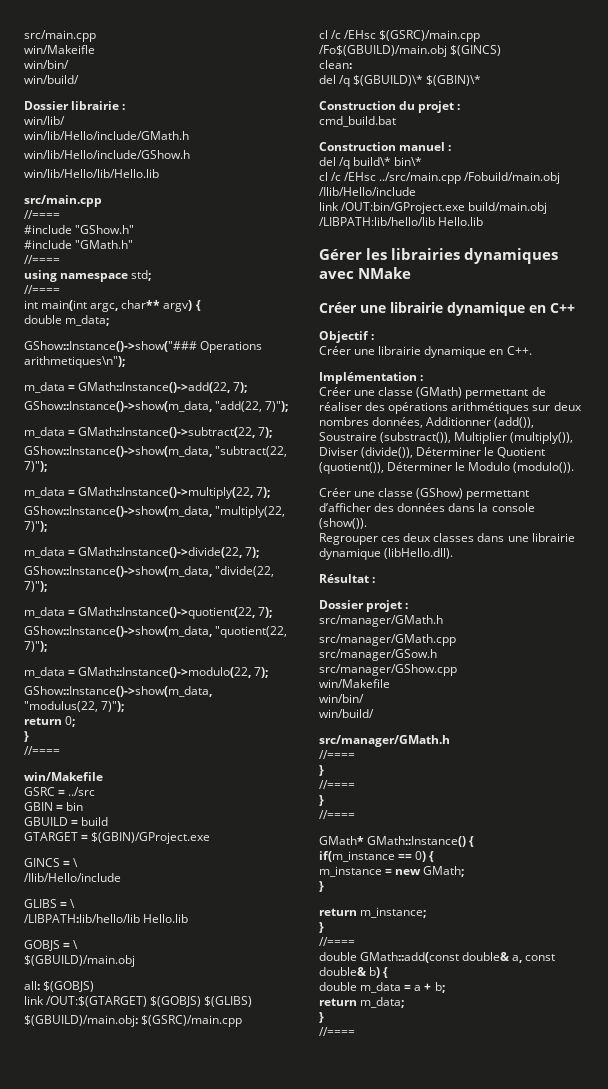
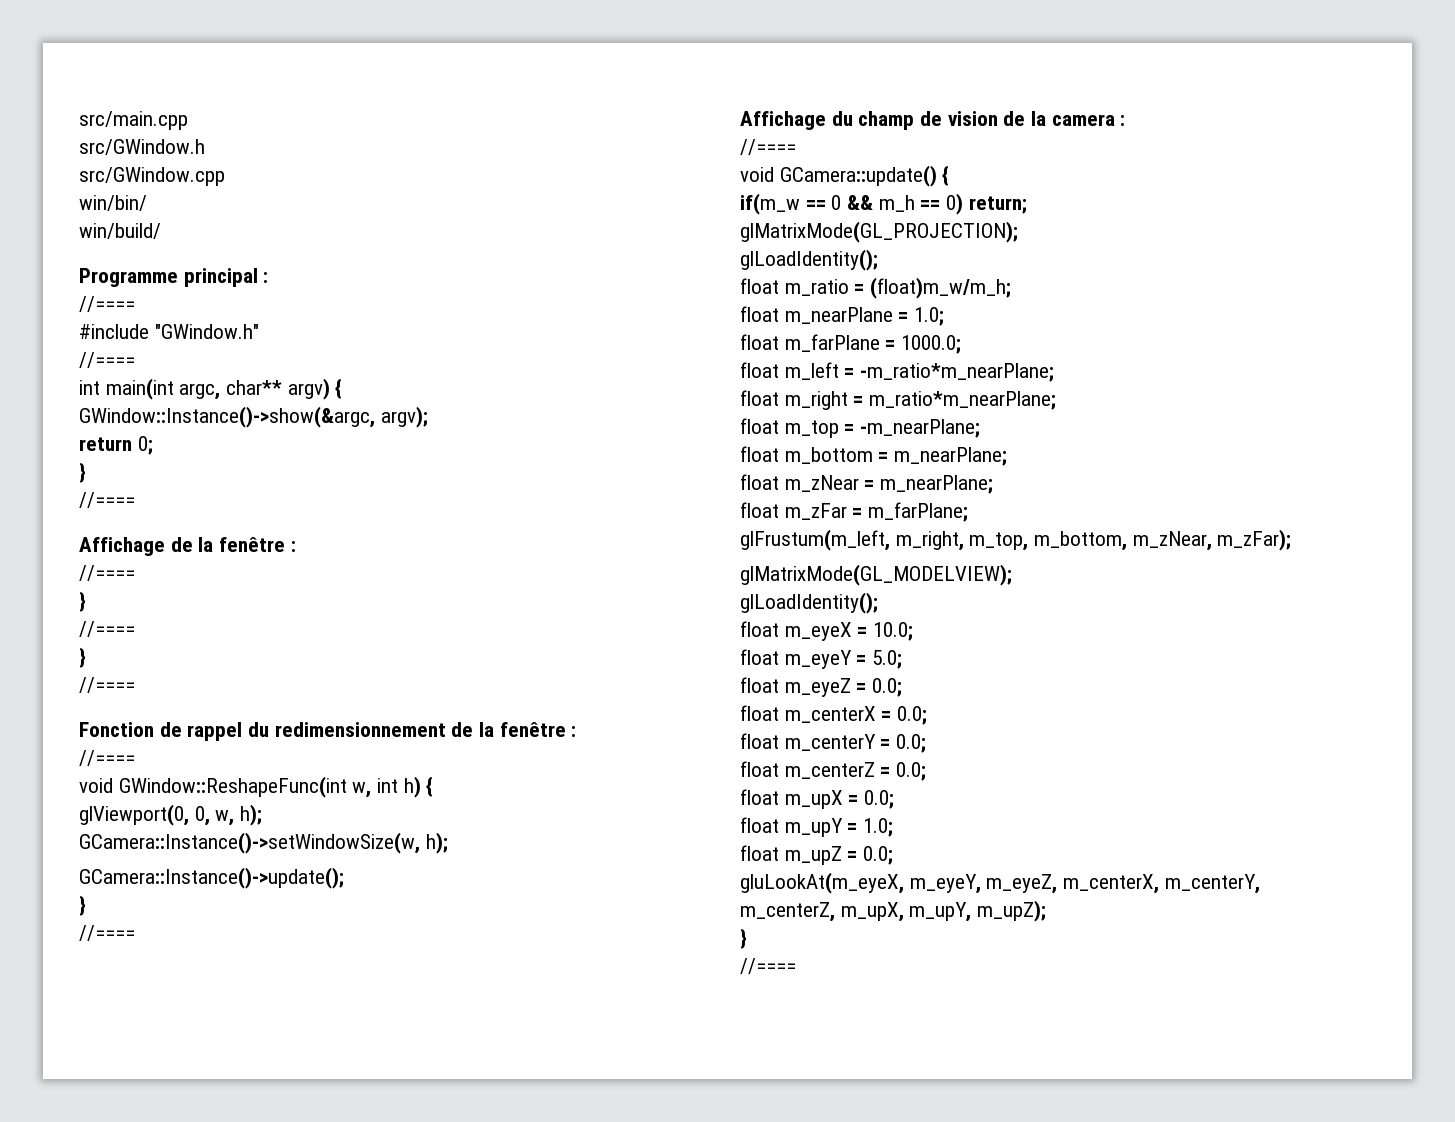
[24,30,96,42] [24,45,95,54] [24,60,69,69] [24,75,79,84] [24,101,126,110] [24,116,65,125] [24,131,189,140] [24,150,190,159] [24,169,159,178] [24,195,102,207] [24,210,60,219] [24,225,135,234] [24,240,134,249] [24,255,60,264] [24,270,152,282] src/main.cpp // win/Makeifle // win/bin/ // win/build/ // Dossier librairie : // win/lib/ // win/lib/Hello/include/GMath.h // win/lib/Hello/include/GShow.h // win/lib/Hello/lib/Hello.lib // src/main.cpp // //==== // #include "GShow.h" // #include "GMath.h" // //==== // using namespace std; -> [79,111,188,130] [79,139,205,155] [79,167,225,186] [79,195,147,211] [79,223,161,239] [79,268,269,287] [79,296,135,312] [79,324,259,339] src/main.cpp // src/GWindow.h // src/GWindow.cpp // win/bin/ // win/build/ // Programme principal : // //==== // #include "GWindow.h"
[24,315,110,326] [24,341,263,353] [24,356,125,368] [24,382,248,393] [24,401,289,412] [24,427,273,438] [24,446,288,457] [24,461,47,472] [24,487,271,499] [24,506,286,518] [24,521,47,532] [24,547,260,558] [24,566,275,577] [24,581,47,592] [24,607,273,619] [24,626,288,638] [24,641,47,652] [24,667,269,678] [24,686,212,697] [24,701,125,712] [24,716,76,727] [24,731,29,742] [24,746,60,755] [24,772,103,781] [24,787,96,796] [24,802,84,811] [24,817,109,826] [24,832,211,844] [24,858,79,867] [24,873,121,882] [24,899,76,908] [24,914,189,923] [24,940,79,951] [24,955,135,967] [24,981,95,992] [24,996,253,1007] [24,1015,243,1027] [319,30,481,42] [319,45,502,57] [319,60,352,69] [319,75,482,87] [319,101,461,113] [319,116,396,127] [319,142,452,151] [319,157,423,169] [319,172,561,184] [319,187,416,196] [319,202,548,214] [319,217,484,226] [319,248,558,264] [319,267,411,279] [319,302,575,316] [319,331,375,343] [319,346,532,358] [319,372,424,384] [319,387,546,399] [319,402,582,414] [319,417,535,428] [319,432,574,444] [319,447,546,458] [319,462,575,474] [319,488,530,500] [319,503,535,512] [319,518,367,529] [319,533,575,545] [319,548,454,560] [319,574,376,583] [319,600,409,612] [319,615,443,627] [319,634,456,646] [319,649,437,661] [319,664,457,676] [319,679,390,688] [319,694,364,703] [319,709,374,718] [319,735,450,747] double m_data; // GShow::Instance()->show("### Operations arithmetiques\n"); // m_data = GMath::Instance()->add(22, 7); // GShow::Instance()->show(m_data, "add(22, 7)"); // m_data = GMath::Instance()->subtract(22, 7); // GShow::Instance()->show(m_data, "subtract(22, 7)"); // m_data = GMath::Instance()->multiply(22, 7); // GShow::Instance()->show(m_data, "multiply(22, 7)"); // m_data = GMath::Instance()->divide(22, 7); // GShow::Instance()->show(m_data, "divide(22, 7)"); // m_data = GMath::Instance()->quotient(22, 7); // GShow::Instance()->show(m_data, "quotient(22, 7)"); // m_data = GMath::Instance()->modulo(22, 7); // GShow::Instance()->show(m_data, "modulus(22, 7)"); // return 0; // } // //==== // win/Makefile // GSRC = ../src // GBIN = bin // GBUILD = build // GTARGET = $(GBIN)/GProject.exe // GINCS = \ // /Ilib/Hello/include // GLIBS = \ // /LIBPATH:lib/hello/lib Hello.lib // GOBJS = \ // $(GBUILD)/main.obj // all: $(GOBJS) // link /OUT:$(GTARGET) $(GOBJS) $(GLIBS) // $(GBUILD)/main.obj: $(GSRC)/main.cpp // cl /c /EHsc $(GSRC)/main.cpp /Fo$(GBUILD)/main.obj $(GINCS) // clean: // del /q $(GBUILD)\* $(GBIN)\* // Construction du projet : // cmd_build.bat // Construction manuel : // del /q build\* bin\* // cl /c /EHsc ../src/main.cpp /Fobuild/main.obj /Ilib/Hello/include // link /OUT:bin/GProject.exe build/main.obj /LIBPATH:lib/hello/lib Hello.lib // Gérer les librairies dynamiques avec NMake // Créer une librairie dynamique en C++ // Objectif : // Créer une librairie dynamique en C++. // Implémentation : // Créer une classe (GMath) permettant de réaliser des opérations arithmétiques sur deux nombres données, Additionner (add()), Soustraire (substract()), Multiplier (multiply()), Diviser (divide()), Déterminer le Quotient (quotient()), Déterminer le Modulo (modulo()). // Créer une classe (GShow) permettant d’afficher des données dans la console (show()). // Regrouper ces deux classes dans une librairie dynamique (libHello.dll). // Résultat : // Dossier projet : // src/manager/GMath.h // src/manager/GMath.cpp // src/manager/GSow.h // src/manager/GShow.cpp // win/Makefile // win/bin/ // win/build/ // src/manager/GMath.h -> [79,406,428,428] [79,436,153,455] [79,462,86,483] [79,492,135,508] [79,537,296,556] GWindow::Instance()->show(&argc, argv); // return 0; // } // //==== // Affichage de la fenêtre :
[319,836,475,847] [319,851,435,862] [319,866,465,877] [319,881,324,892] [319,907,427,918] [319,922,324,933] [319,937,355,946] [319,952,556,963] [319,967,389,978] [319,982,445,993] [319,997,405,1008] GMath* GMath::Instance() { // if(m_instance == 0) { // m_instance = new GMath; // } // return m_instance; // } // //==== // double GMath::add(const double& a, const double& b) { // double m_data = a + b; // return m_data; -> [79,722,577,741] [79,750,135,766] [79,776,434,798] [79,804,263,826] [79,832,448,854] [79,867,344,889] [79,895,86,916] [79,925,135,941] [740,111,1126,130] [740,139,796,155] [740,165,950,187] [740,193,1027,215] [740,221,1018,243] [740,249,878,271] [740,277,1012,299] [740,306,945,326] [740,334,962,354] [740,362,1055,382] [740,390,1057,410] [740,418,981,438] [740,446,1008,466] [740,474,994,494] [740,502,969,522] [740,529,1292,551] [740,564,1012,586] [740,592,878,614] [740,621,914,641] [740,649,903,669] [740,677,903,697] [740,705,928,725] [740,733,927,753] [740,761,927,781] [740,789,895,809] [740,817,894,837] [740,845,894,865] [740,872,1260,894] [740,900,1047,922] Fonction de rappel du redimensionnement de la fenêtre : // //==== // void GWindow::ReshapeFunc(int w, int h) { // glViewport(0, 0, w, h); // GCamera::Instance()->setWindowSize(w, h); // GCamera::Instance()->update(); // } // //==== // Affichage du champ de vision de la camera : // //==== // void GCamera::update() { // if(m_w == 0 && m_h == 0) return; // glMatrixMode(GL_PROJECTION); // glLoadIdentity(); // float m_ratio = (float)m_w/m_h; // float m_nearPlane = 1.0; // float m_farPlane = 1000.0; // float m_left = -m_ratio*m_nearPlane; // float m_right = m_ratio*m_nearPlane; // float m_top = -m_nearPlane; // float m_bottom = m_nearPlane; // float m_zNear = m_nearPlane; // float m_zFar = m_farPlane; // glFrustum(m_left, m_right, m_top, m_bottom, m_zNear, m_zFar); // glMatrixMode(GL_MODELVIEW); // glLoadIdentity(); // float m_eyeX = 10.0; // float m_eyeY = 5.0; // float m_eyeZ = 0.0; // float m_centerX = 0.0; // float m_centerY = 0.0; // float m_centerZ = 0.0; // float m_upX = 0.0; // float m_upY = 1.0; // float m_upZ = 0.0; // gluLookAt(m_eyeX, m_eyeY, m_eyeZ, m_centerX, m_centerY, m_centerZ, m_upX, m_upY, m_upZ);

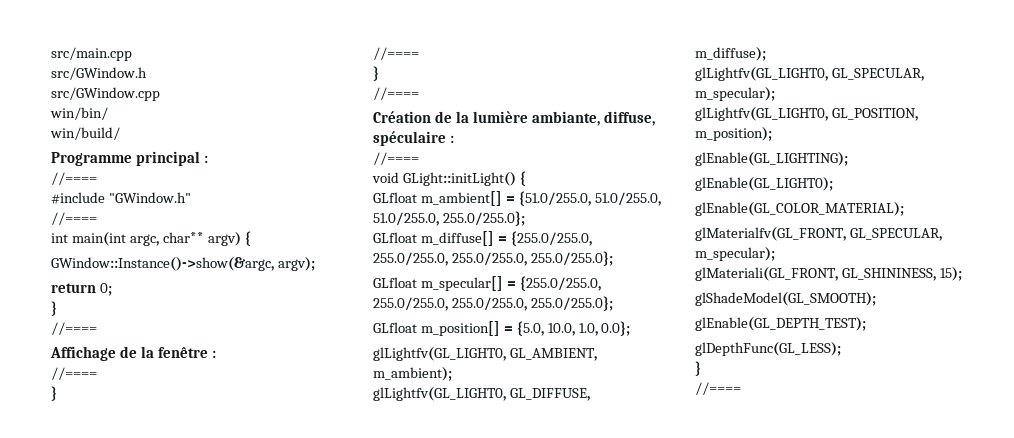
[79,722,577,741] [79,750,135,766] [79,776,434,798] [79,804,263,826] [79,832,448,854] [79,867,344,889] [79,895,86,916] [79,925,135,941] [740,111,1126,130] [740,139,796,155] [740,165,950,187] [740,193,1027,215] [740,221,1018,243] [740,249,878,271] [740,277,1012,299] [740,306,945,326] [740,334,962,354] [740,362,1055,382] [740,390,1057,410] [740,418,981,438] [740,446,1008,466] [740,474,994,494] [740,502,969,522] [740,529,1292,551] [740,564,1012,586] [740,592,878,614] [740,621,914,641] [740,649,903,669] [740,677,903,697] [740,705,928,725] [740,733,927,753] [740,761,927,781] [740,789,895,809] [740,817,894,837] [740,845,894,865] [740,872,1260,894] [740,900,1047,922] Fonction de rappel du redimensionnement de la fenêtre : // //==== // void GWindow::ReshapeFunc(int w, int h) { // glViewport(0, 0, w, h); // GCamera::Instance()->setWindowSize(w, h); // GCamera::Instance()->update(); // } // //==== // Affichage du champ de vision de la camera : // //==== // void GCamera::update() { // if(m_w == 0 && m_h == 0) return; // glMatrixMode(GL_PROJECTION); // glLoadIdentity(); // float m_ratio = (float)m_w/m_h; // float m_nearPlane = 1.0; // float m_farPlane = 1000.0; // float m_left = -m_ratio*m_nearPlane; // float m_right = m_ratio*m_nearPlane; // float m_top = -m_nearPlane; // float m_bottom = m_nearPlane; // float m_zNear = m_nearPlane; // float m_zFar = m_farPlane; // glFrustum(m_left, m_right, m_top, m_bottom, m_zNear, m_zFar); // glMatrixMode(GL_MODELVIEW); // glLoadIdentity(); // float m_eyeX = 10.0; // float m_eyeY = 5.0; // float m_eyeZ = 0.0; // float m_centerX = 0.0; // float m_centerY = 0.0; // float m_centerZ = 0.0; // float m_upX = 0.0; // float m_upY = 1.0; // float m_upZ = 0.0; // gluLookAt(m_eyeX, m_eyeY, m_eyeZ, m_centerX, m_centerY, m_centerZ, m_upX, m_upY, m_upZ); -> [373,111,655,126] [373,131,454,146] [373,152,419,165] [372,171,526,186] [373,191,661,206] [373,211,525,226] [373,231,592,246] [373,251,613,266] [373,276,601,291] [373,296,613,311] [373,321,631,336] [373,347,597,361] [373,367,452,381] [373,387,590,401] [695,47,766,61] [695,67,924,81] [695,87,775,101] [695,107,918,121] [695,127,772,141] [695,152,848,166] [695,177,833,191] [695,202,904,216] [695,227,942,241] [695,247,775,261] [695,267,962,281] [695,292,876,306] [695,317,866,331] [695,342,841,356] Création de la lumière ambiante, diffuse, spéculaire : // //==== // void GLight::initLight() { // GLfloat m_ambient[] = {51.0/255.0, 51.0/255.0, 51.0/255.0, 255.0/255.0}; // GLfloat m_diffuse[] = {255.0/255.0, 255.0/255.0, 255.0/255.0, 255.0/255.0}; // GLfloat m_specular[] = {255.0/255.0, 255.0/255.0, 255.0/255.0, 255.0/255.0}; // GLfloat m_position[] = {5.0, 10.0, 1.0, 0.0}; // glLightfv(GL_LIGHT0, GL_AMBIENT, m_ambient); // glLightfv(GL_LIGHT0, GL_DIFFUSE, m_diffuse); // glLightfv(GL_LIGHT0, GL_SPECULAR, m_specular); // glLightfv(GL_LIGHT0, GL_POSITION, m_position); // glEnable(GL_LIGHTING); // glEnable(GL_LIGHT0); // glEnable(GL_COLOR_MATERIAL); // glMaterialfv(GL_FRONT, GL_SPECULAR, m_specular); // glMateriali(GL_FRONT, GL_SHININESS, 15); // glShadeModel(GL_SMOOTH); // glEnable(GL_DEPTH_TEST); // glDepthFunc(GL_LESS);

